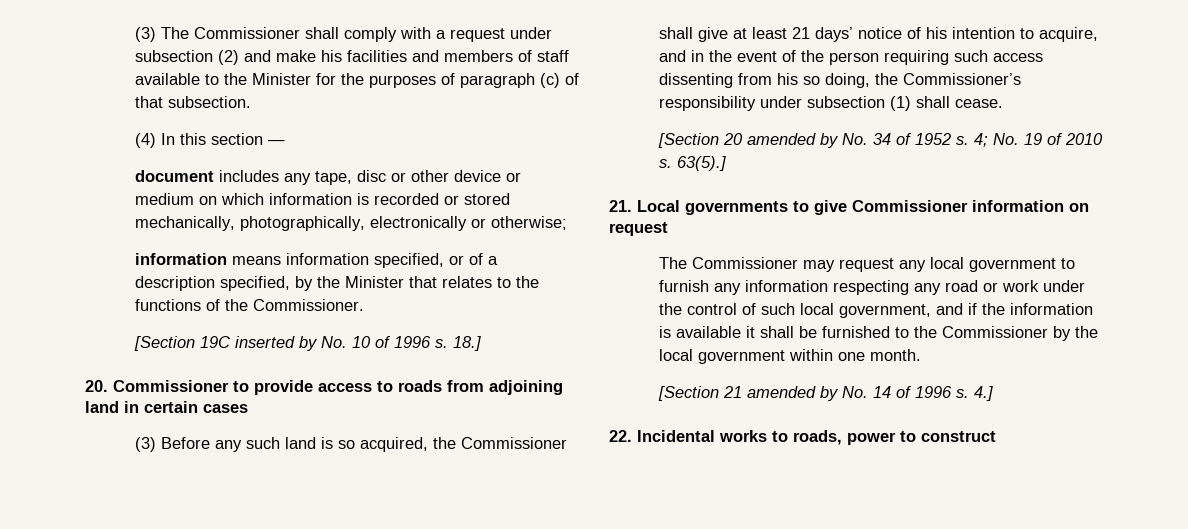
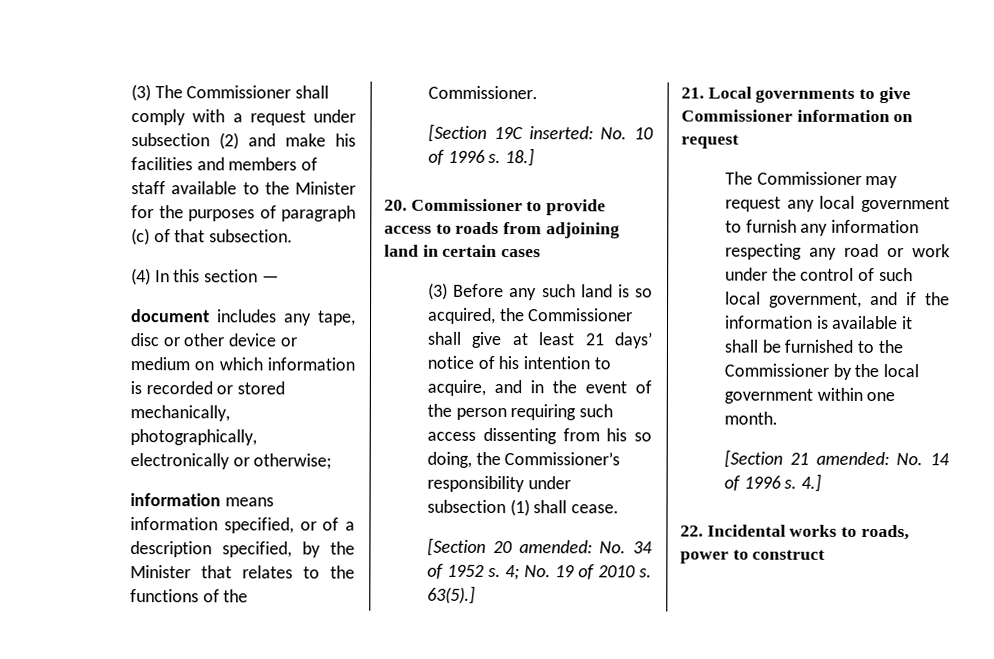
[235,336,319,351] inserted by -> [528,126,594,140] inserted:
[747,133,840,148] amended by -> [518,540,593,554] amended:
[747,386,840,401] amended by -> [815,451,890,466] amended:

